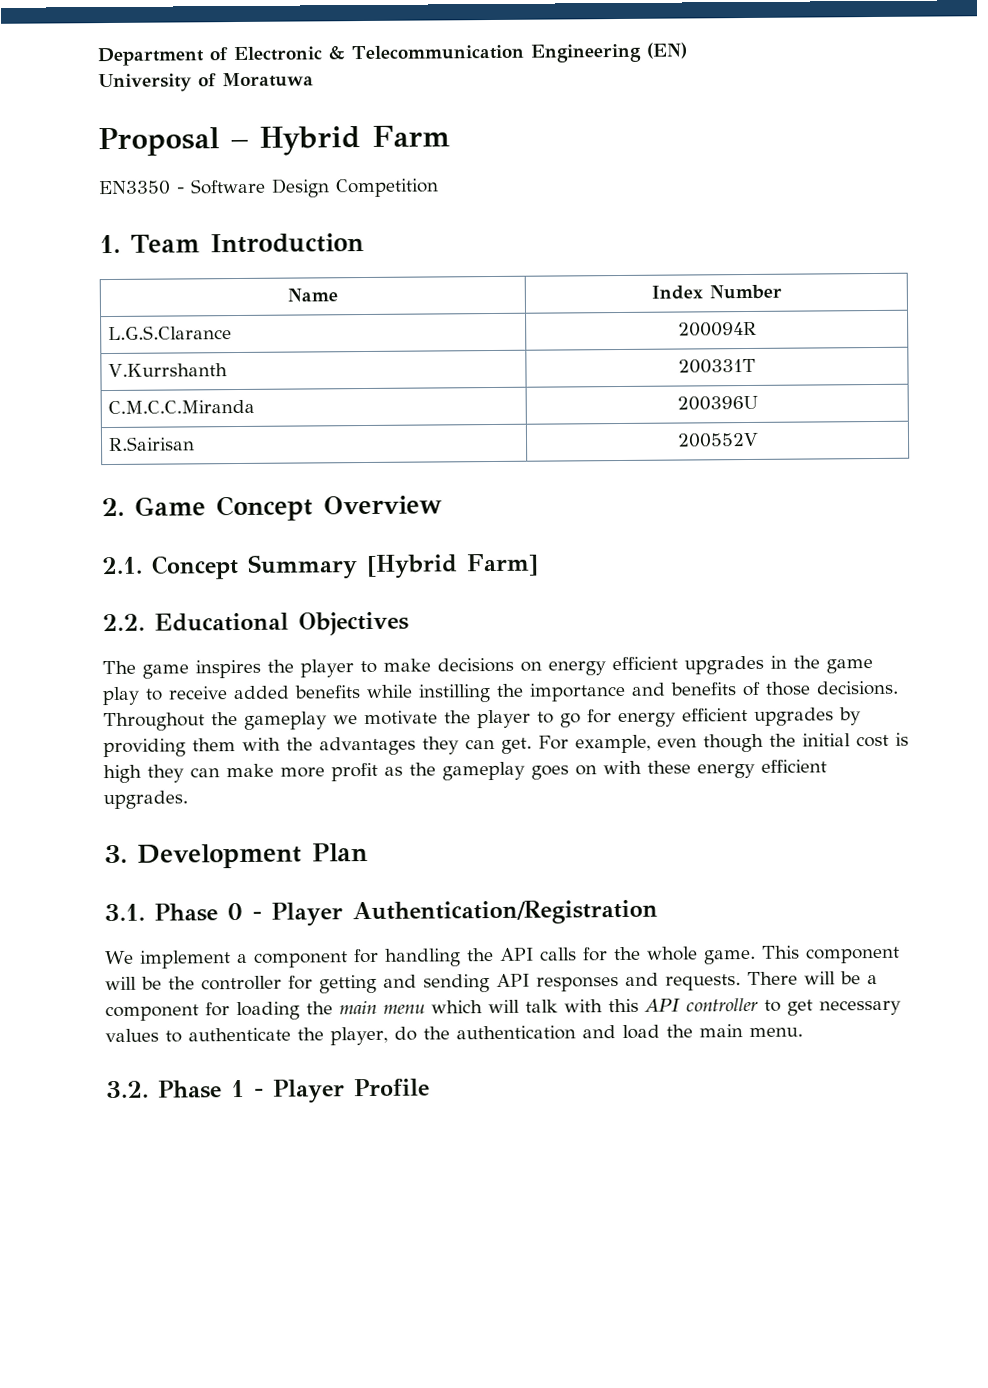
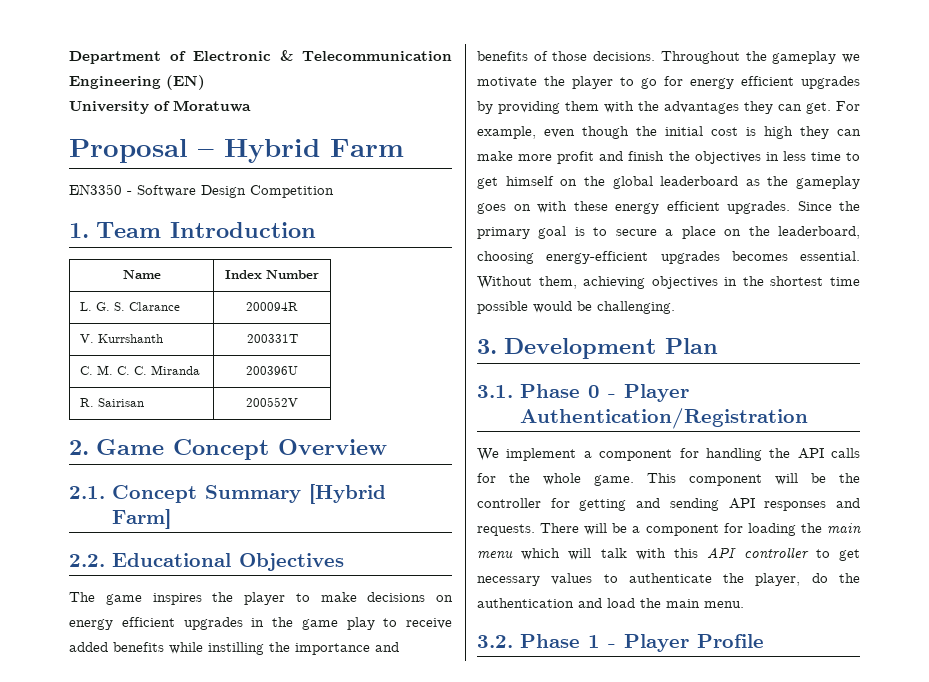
[107,325,232,341] L.G.S.Clarance -> [79,302,180,311] L. G. S. Clarance
[107,363,228,378] V.Kurrshanth -> [79,334,163,343] V. Kurrshanth
[107,399,255,415] C.M.C.C.Miranda -> [79,365,200,375] C. M. C. C. Miranda
[107,436,195,452] R.Sairisan -> [79,398,144,407] R. Sairisan
(378, 772) none -> [599,151,860,164] [477,176,739,189] and finish the objectives in less time to get himself on the global leaderboard
(188, 800) none -> [797,201,860,211] [477,226,860,239] [477,251,860,264] [477,276,860,289] [477,301,675,314] Since the primary goal is to secure a place on the leaderboard, choosing energy-efficient upgrades becomes essential. Without them, achieving objectives in the shortest time possible would be challenging.

